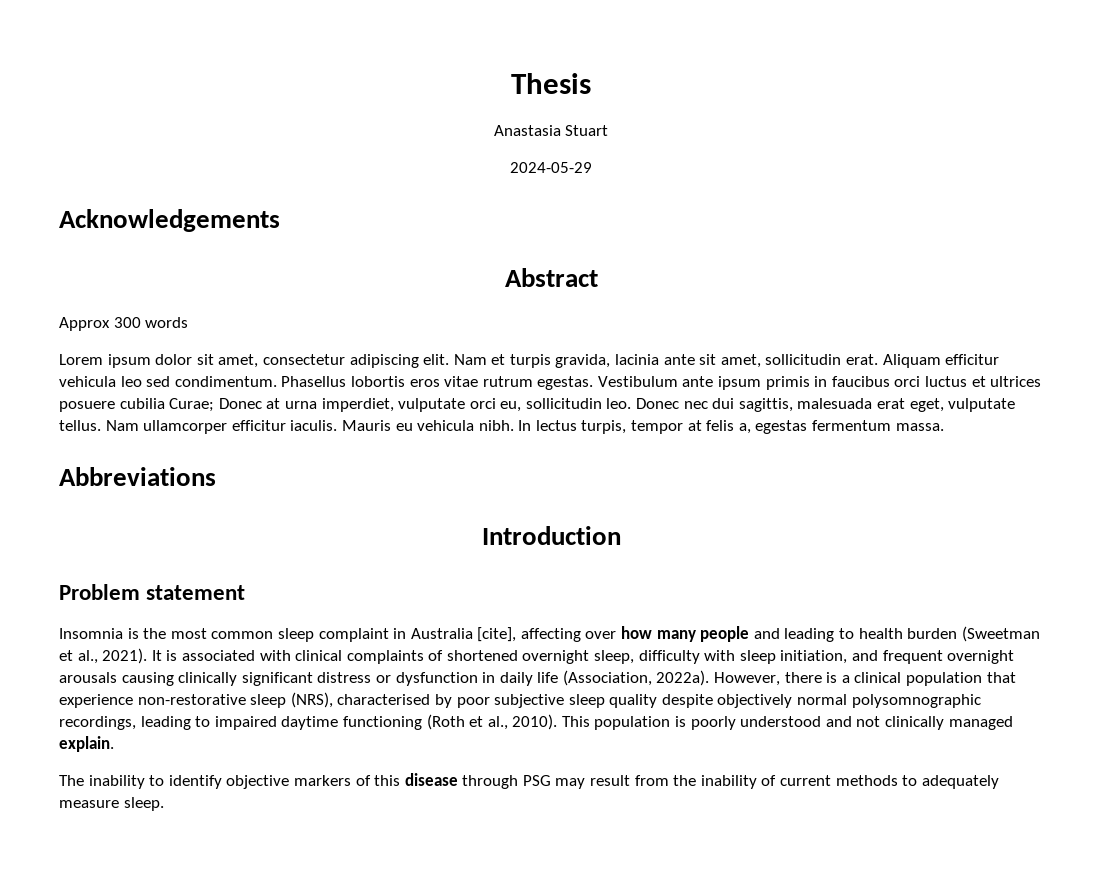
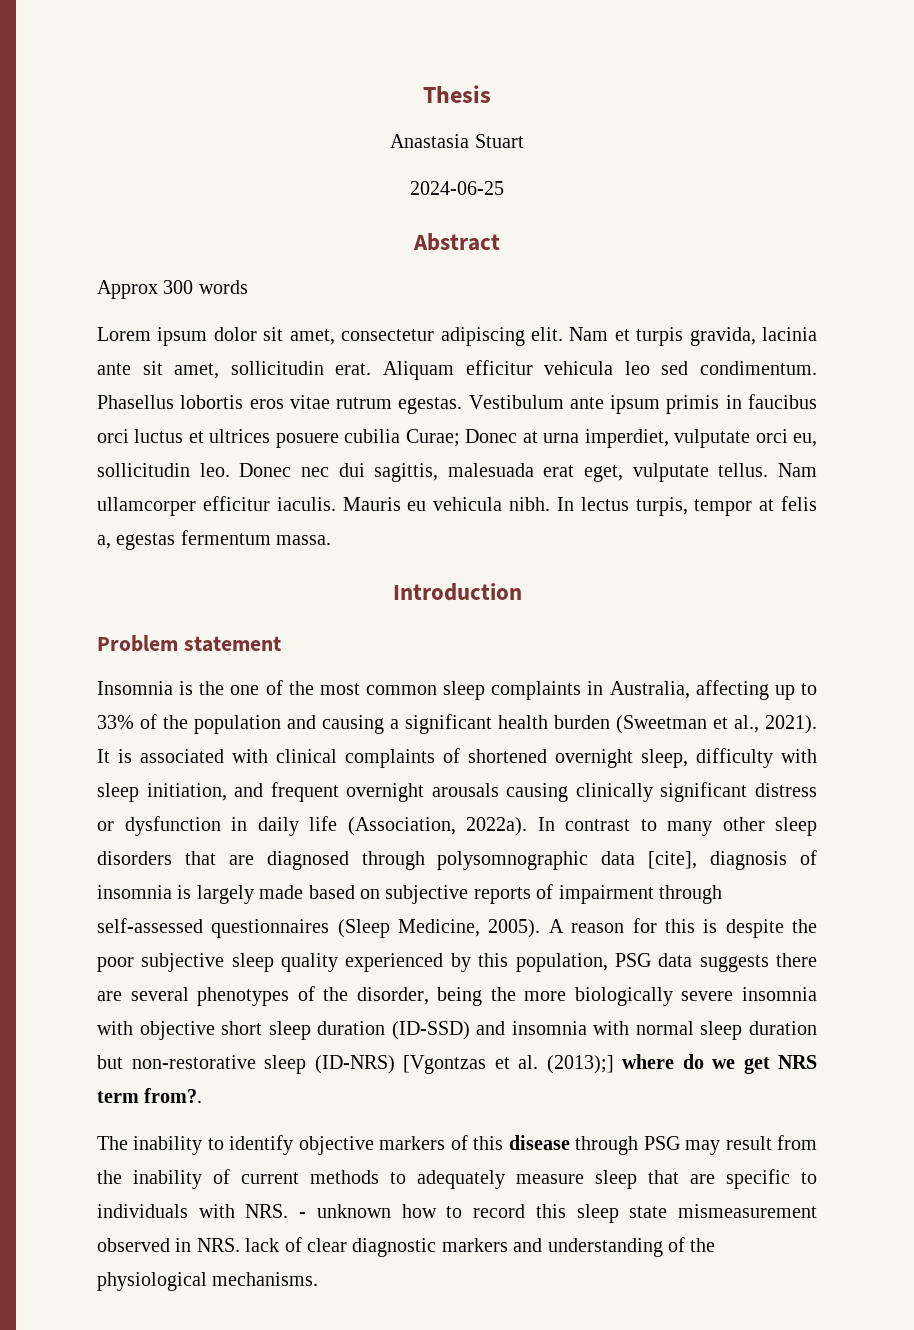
[510,162,592,173] [59,209,280,232] 2024-05-29 // Acknowledgements -> [410,181,504,195] 2024-06-25
[59,467,216,486] // Abbreviations -> (332, 540) none
[170,626,855,642] most common sleep complaint in Australia [cite], affecting over how many people and leading to -> [230,680,817,700] [97,714,492,734] one of the most common sleep complaints in Australia, affecting up to 33% of the population and causing a significant
[714,672,1016,686] [59,692,981,708] [59,714,1013,730] [59,736,114,752] However, there is a clinical population that experience non-restorative sleep (NRS), characterised by poor subjective sleep quality despite objectively normal polysomnographic recordings, leading to impaired daytime functioning (Roth et al., 2010). This population is poorly understood and not clinically managed explain. -> [537,817,817,836] [97,850,818,870] [97,884,722,904] [97,918,818,938] [97,953,818,972] [97,986,817,1006] [97,1021,817,1040] [97,1054,817,1074] [97,1088,203,1103] In contrast to many other sleep disorders that are diagnosed through polysomnographic data [cite], diagnosis of insomnia is largely made based on subjective reports of impairment through self-assessed questionnaires (Sleep Medicine, 2005). A reason for this is despite the poor subjective sleep quality experienced by this population, PSG data suggests there are several phenotypes of the disorder, being the more biologically severe insomnia with objective short sleep duration (ID-SSD) and insomnia with normal sleep duration but non-restorative sleep (ID-NRS) [Vgontzas et al. (2013);] where do we get NRS term from?.
[123,797,164,811] sleep. -> [595,1169,817,1189] [97,1204,818,1223] [97,1237,716,1257] [97,1272,319,1291] sleep that are specific to individuals with NRS. - unknown how to record this sleep state mismeasurement observed in NRS. lack of clear diagnostic markers and understanding of the physiological mechanisms.

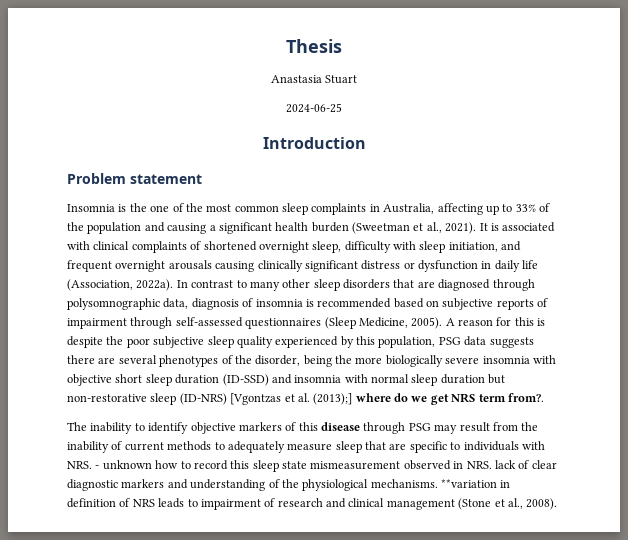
[413,233,500,251] [97,280,248,299] [97,327,817,346] [97,360,818,380] [97,394,817,414] [97,429,817,448] [97,463,817,482] [97,496,817,516] [97,530,332,550] // Abstract // Approx 300 words // Lorem ipsum dolor sit amet, consectetur adipiscing elit. Nam et turpis gravida, lacinia ante sit amet, sollicitudin erat. Aliquam efficitur vehicula leo sed condimentum. Phasellus lobortis eros vitae rutrum egestas. Vestibulum ante ipsum primis in faucibus orci luctus et ultrices posuere cubilia Curae; Donec at urna imperdiet, vulputate orci eu, sollicitudin leo. Donec nec dui sagittis, malesuada erat eget, vulputate tellus. Nam ullamcorper efficitur iaculis. Mauris eu vehicula nibh. In lectus turpis, tempor at felis a, egestas fermentum massa. -> (342, 108) none
[601,851,698,869] data [cite], -> [163,298,189,309] data,
[196,885,304,904] largely made -> [317,298,392,308] recommended
(319, 1279) none -> [441,479,511,488] [67,498,558,510] **variation in definition of NRS leads to impairment of research and clinical management (Stone et al., 2008).

